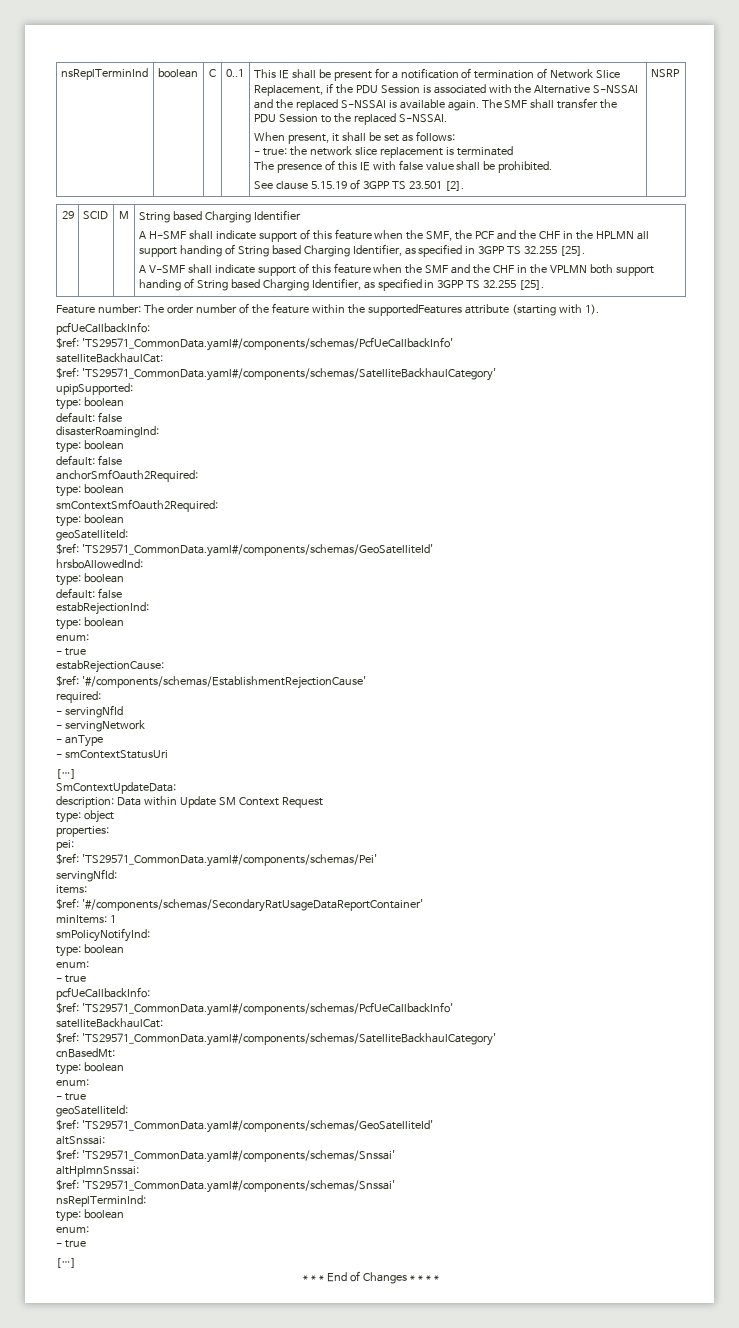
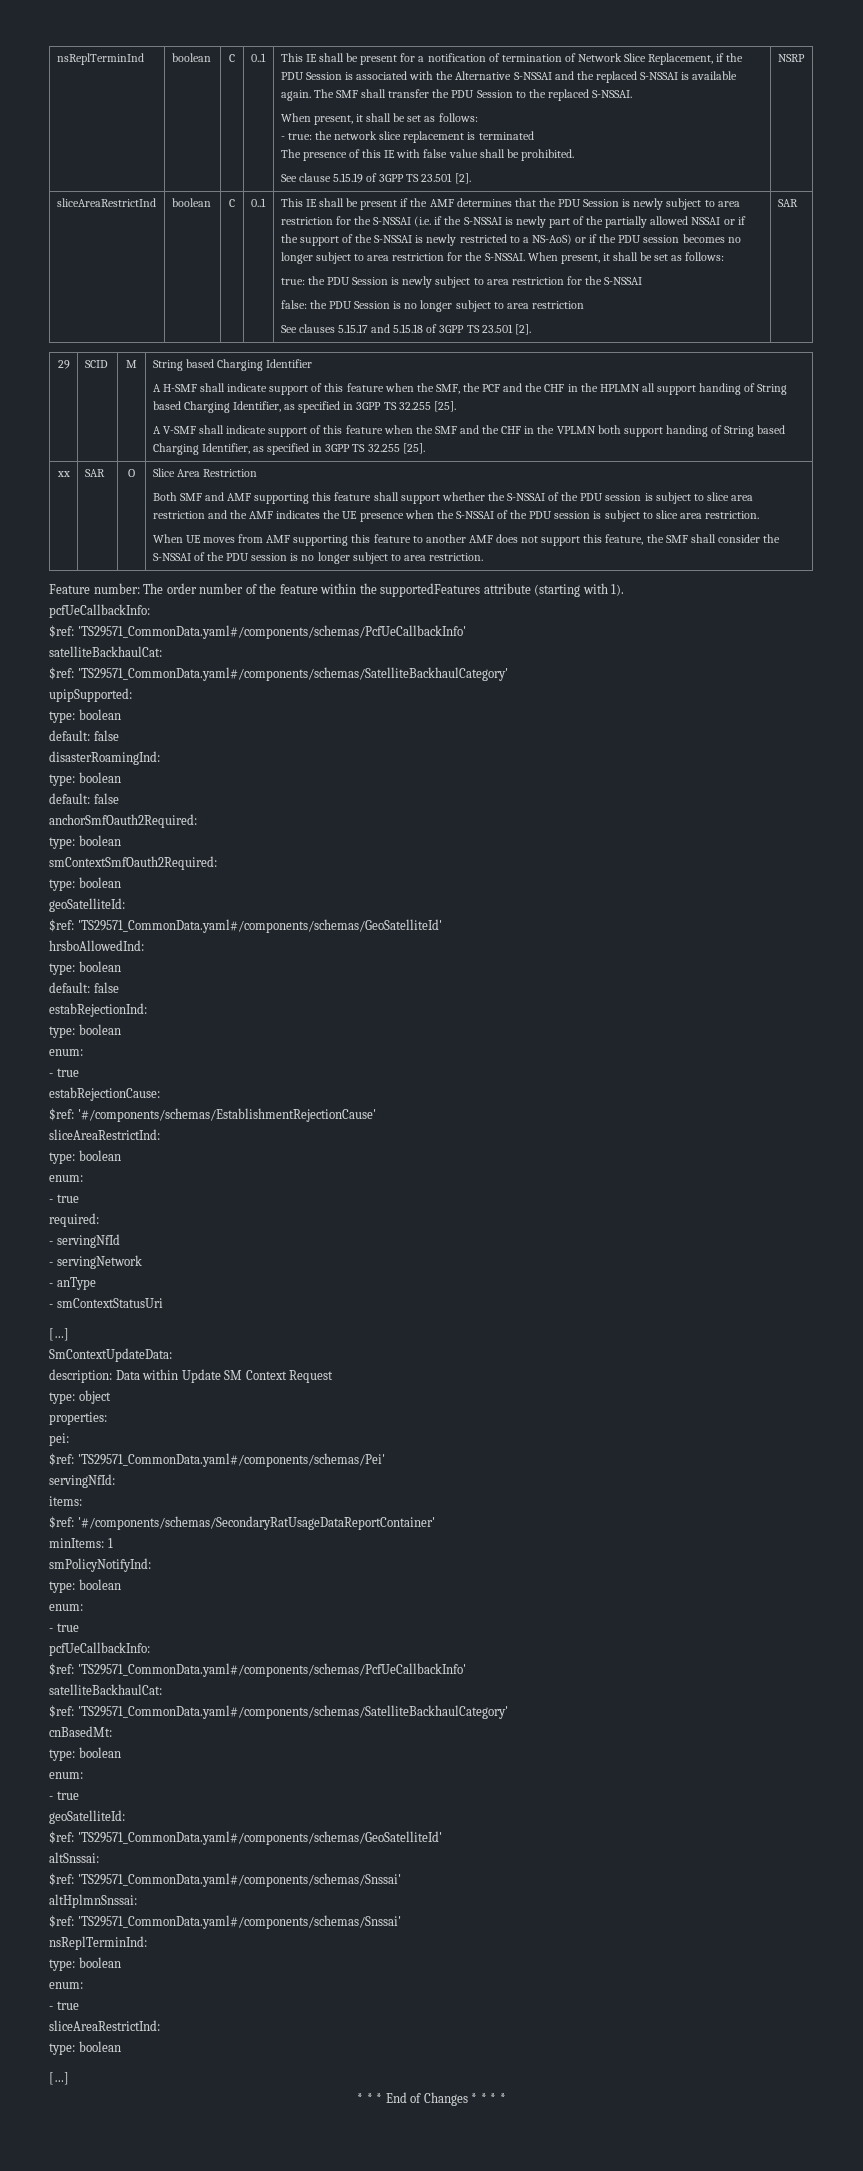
(680, 73) none -> [56,198,156,207] [171,198,211,207] [229,199,235,207] [250,198,266,207] [280,198,740,210] [280,216,746,228] [280,234,741,246] [280,252,725,264] [280,276,643,288] [280,300,584,312] [280,324,531,335] [777,199,798,207] // sliceAreaRestrictInd | boolean | C | 0..1 | This IE shall be present if the AMF determines that the PDU Session is newly subject to area restriction for the S-NSSAI (i.e. if the S-NSSAI is newly part of the partially allowed NSSAI or if the support of the S-NSSAI is newly restricted to a NS-AoS) or if the PDU session becomes no longer subject to area restriction for the S-NSSAI. When present, it shall be set as follows: // true: the PDU Session is newly subject to area restriction for the S-NSSAI // false: the PDU Session is no longer subject to area restriction // See clauses 5.15.17 and 5.15.18 of 3GPP TS 23.501 [2]. | SAR
(545, 285) none -> [56,471,70,477] [84,469,105,477] [128,469,135,477] [152,468,258,477] [152,492,753,504] [152,510,759,522] [152,534,780,546] [152,552,484,564] // xx | SAR | O | Slice Area Restriction // Both SMF and AMF supporting this feature shall support whether the S-NSSAI of the PDU session is subject to slice area restriction and the AMF indicates the UE presence when the S-NSSAI of the PDU session is subject to slice area restriction. // When UE moves from AMF supporting this feature to another AMF does not support this feature, the SMF shall consider the S-NSSAI of the PDU session is no longer subject to area restriction.
(366, 682) none -> [49,1129,160,1140] [49,1150,121,1164] [49,1175,83,1182] [49,1194,79,1203] // sliceAreaRestrictInd: // type: boolean // enum: // - true
(86, 1244) none -> [49,2020,160,2031] [49,2041,121,2055] // sliceAreaRestrictInd: // type: boolean

